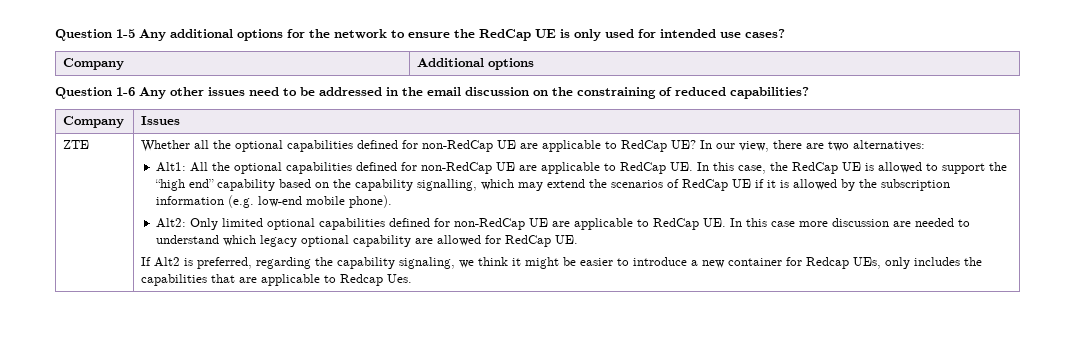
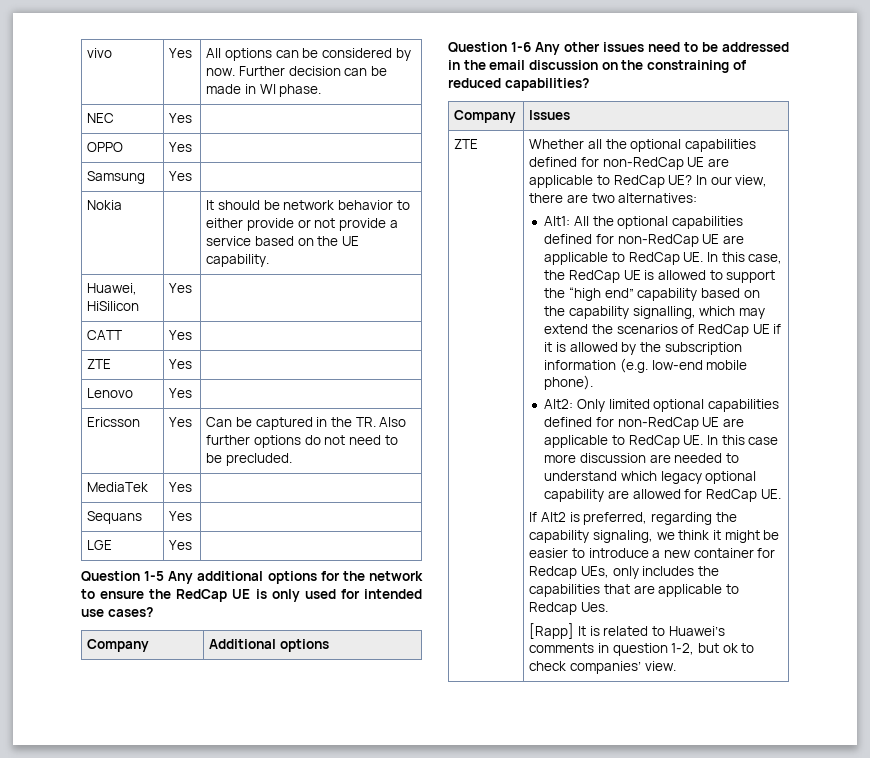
(55, 35) none -> [87,48,113,58] [169,48,193,58] [206,48,411,61] [206,66,388,76] [206,84,322,97] [87,113,115,123] [169,113,193,123] [87,142,124,152] [169,142,193,152] [87,171,146,184] [169,171,193,181] [87,200,123,210] [206,200,410,210] [206,218,398,231] [206,236,360,246] [206,254,270,267] [87,283,138,295] [87,301,140,311] [169,283,193,293] [87,330,123,340] [169,330,193,340] [87,359,112,369] [169,359,193,369] [87,388,134,398] [169,388,193,398] [87,417,141,427] [169,417,193,427] [206,417,407,430] [206,435,398,448] [206,453,293,466] [87,482,149,492] [169,482,193,492] [87,511,143,524] [169,511,193,521] [87,540,113,550] [169,540,193,550] vivo | Yes | All options can be considered by now. Further decision can be made in WI phase. // NEC | Yes | // OPPO | Yes | // Samsung | Yes | // Nokia | | It should be network behavior to either provide or not provide a service based on the UE capability. // Huawei, HiSilicon | Yes | // CATT | Yes | // ZTE | Yes | // Lenovo | Yes | // Ericsson | Yes | Can be captured in the TR. Also further options do not need to be precluded. // MediaTek | Yes | // Sequans | Yes | // LGE | Yes | //
(413, 278) none -> [529,623,725,639] [529,643,755,656] [529,661,676,674] // [Rapp] It is related to Huawei’s comments in question 1-2, but ok to check companies’ view.

